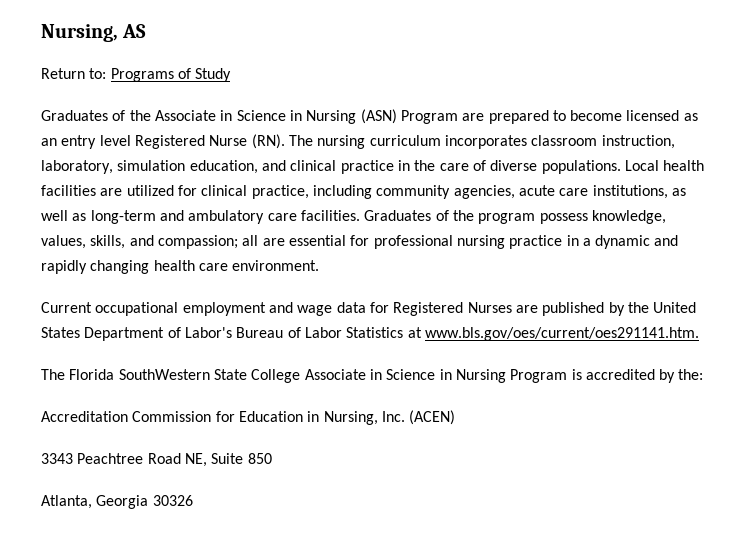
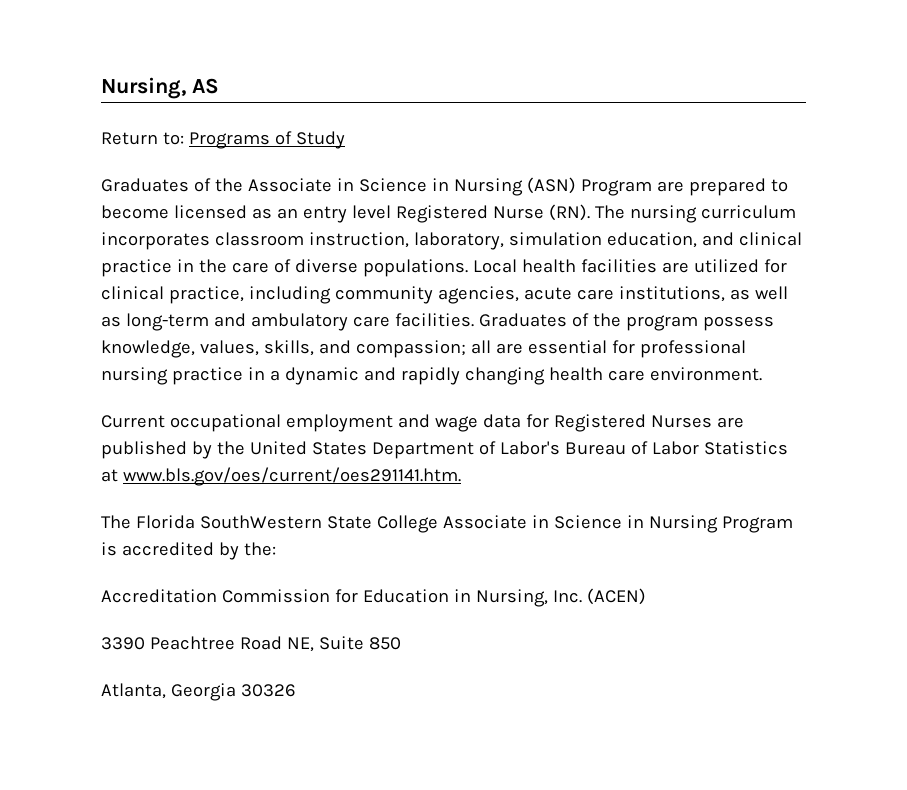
[41,453,73,464] 3343 -> [101,637,145,650] 3390

